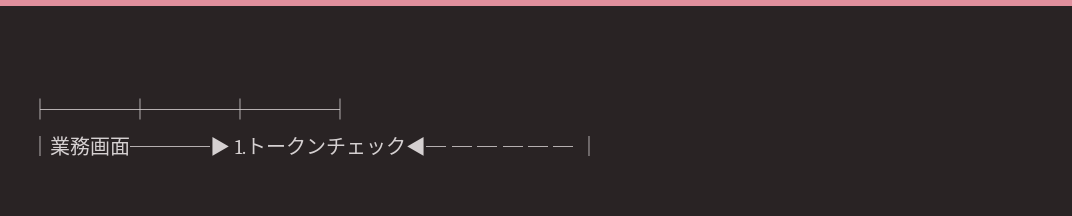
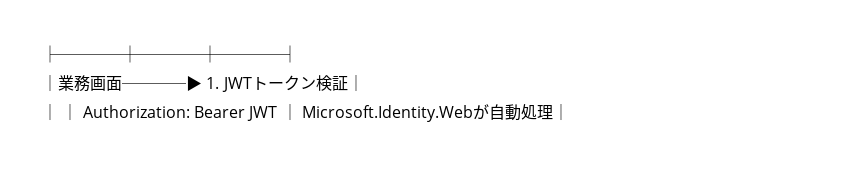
(247, 146) none -> [221,77,252,92] JWT
[326,136,574,156] チェック◀─ ─ ─ ─ ─ ─ -> [315,75,364,92] [42,104,553,122] 検証│ // │ │ Authorization: Bearer JWT │ Microsoft.Identity.Webが自動処理

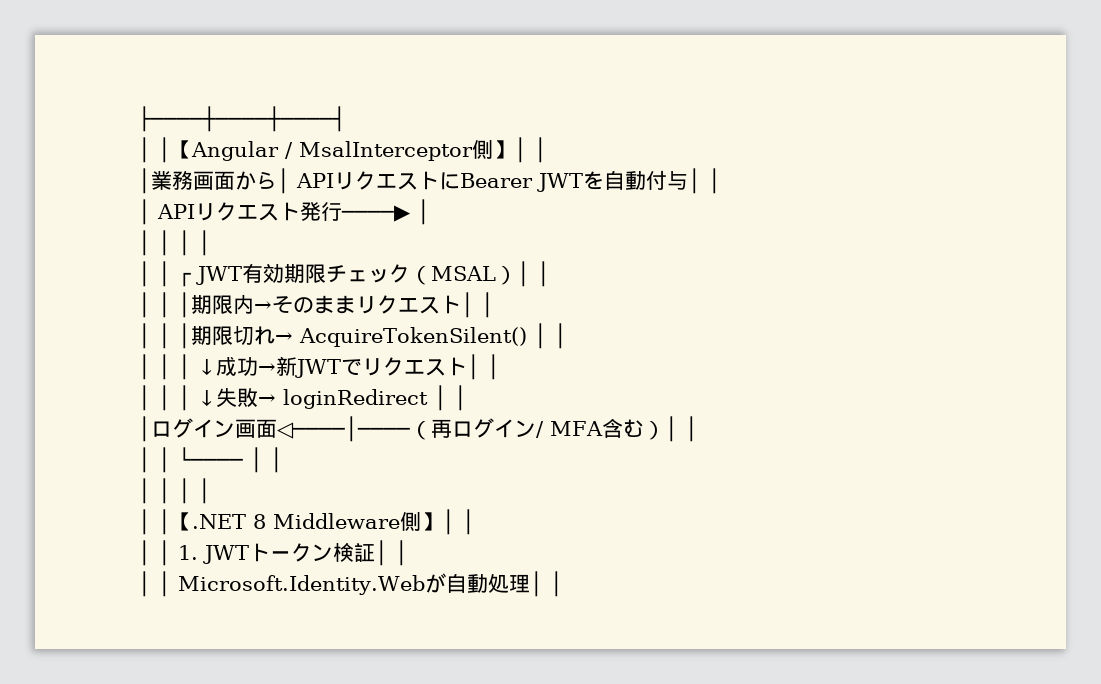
[58,75,202,92] 業務画面────▶ -> [158,137,547,163] [138,168,721,194] [138,199,430,225] [138,230,211,256] [138,261,550,287] [138,292,494,318] [138,323,567,349] [138,354,500,380] [138,385,467,411] [138,416,698,442] [138,447,283,473] [138,478,211,504] [138,509,475,535] [138,540,171,566] │【Angular / MsalInterceptor側】│ │ // │業務画面から│ APIリクエストにBearer JWTを自動付与│ │ // │ APIリクエスト発行────▶ │ // │ │ │ │ // │ │ ┌ JWT有効期限チェック（MSAL）│ │ // │ │ │期限内→そのままリクエスト│ │ // │ │ │期限切れ→ AcquireTokenSilent() │ │ // │ │ │ ↓成功→新JWTでリクエスト│ │ // │ │ │ ↓失敗→ loginRedirect │ │ // │ログイン画面◁────│────（再ログイン/ MFA含む）│ │ // │ │ └──── │ │ // │ │ │ │ // │ │【.NET 8 Middleware側】│ │ // │ │
[42,104,298,121] // │ │ Authorization: Bearer JWT │ -> [395,540,408,566] [138,571,171,597] │ // │ │
(569, 112) none -> [549,571,563,597] │

